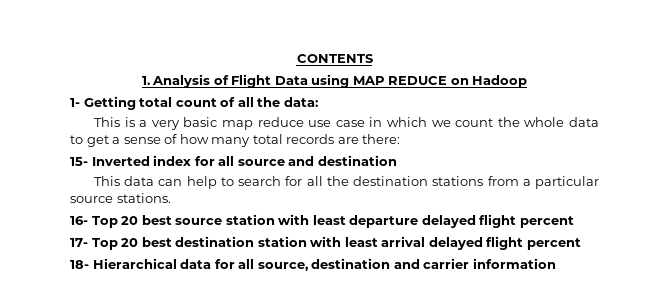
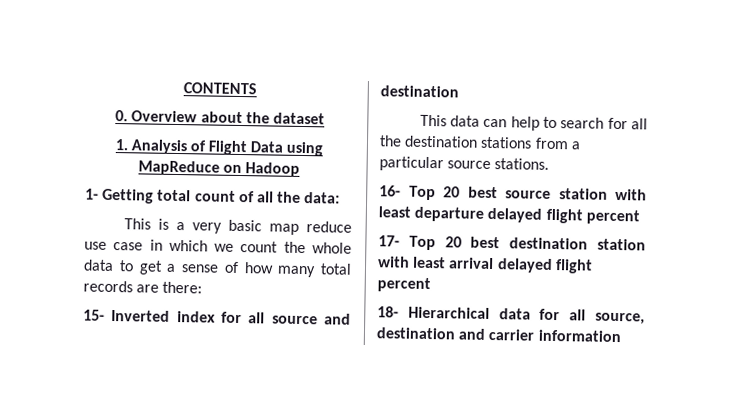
(373, 58) none -> [115,110,325,125] // 0. Overview about the dataset
[352,76,448,85] MAP REDUCE -> [137,160,220,176] MapReduce

